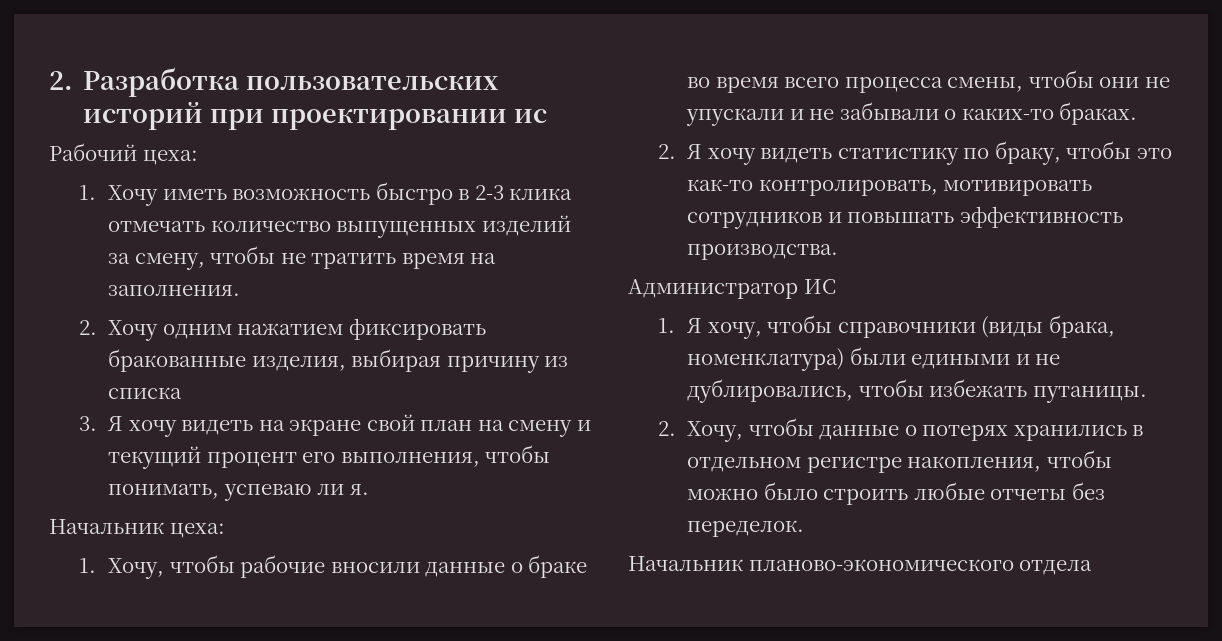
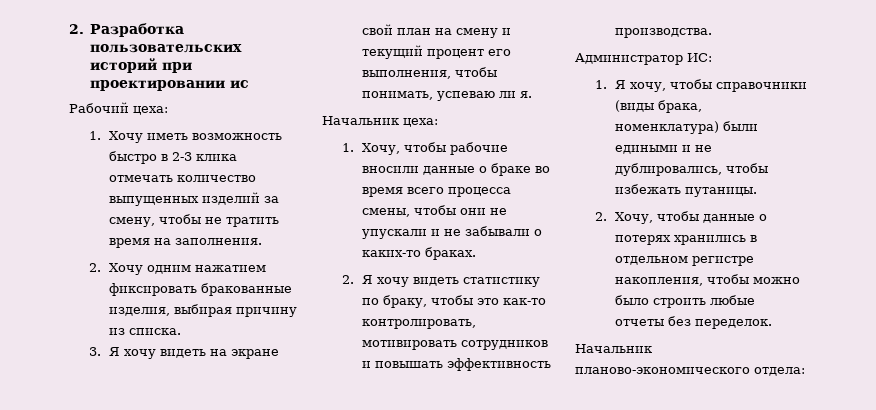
[108,387,183,399] списка -> [128,328,181,335] списка.
[803,279,836,294] ИС -> [687,53,712,62] ИС:
[1019,560,1093,575] отдела -> [754,367,805,376] отдела:

